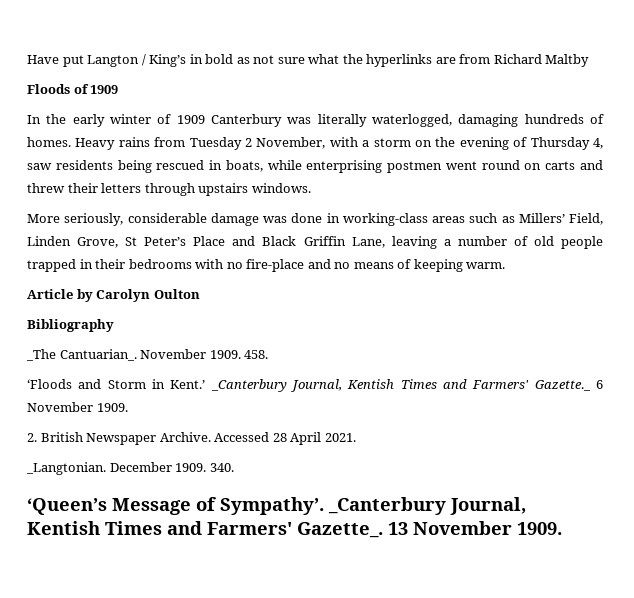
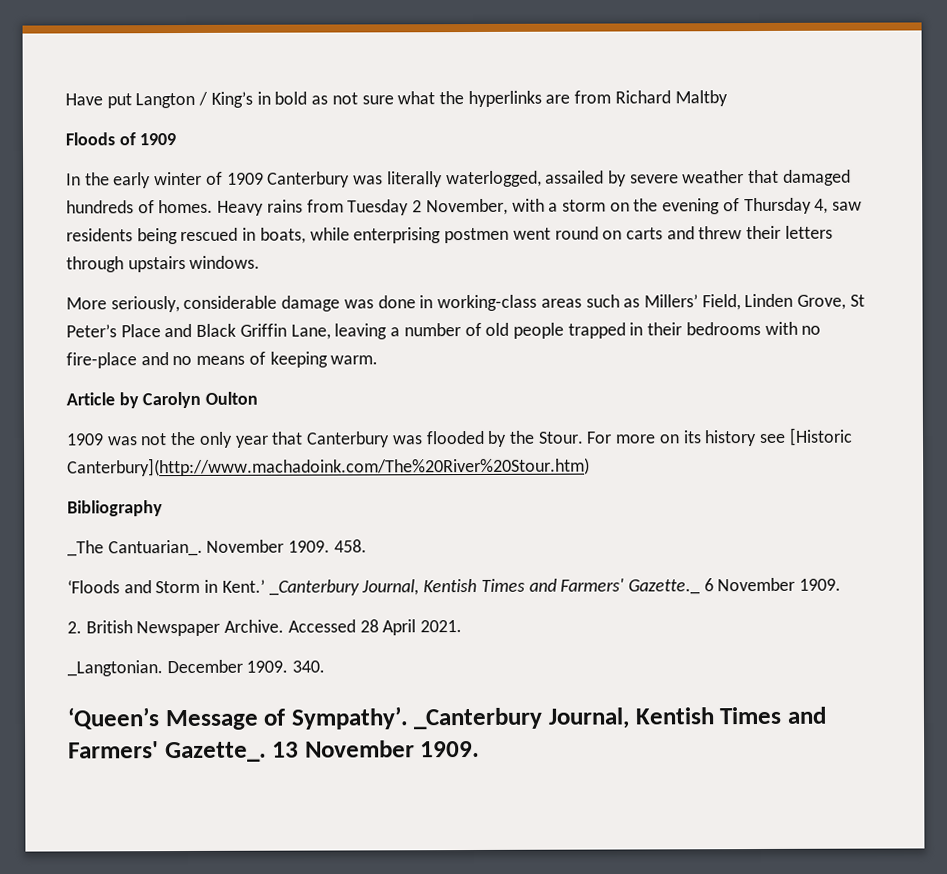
[458,114,519,127] damaging -> [545,169,851,187] assailed by severe weather that damaged
(200, 294) none -> [66,427,853,448] [67,456,590,477] // 1909 was not the only year that Canterbury was flooded by the Stour. For more on its history see [Historic Canterbury](http://www.machadoink.com/The%20River%20Stour.htm)

